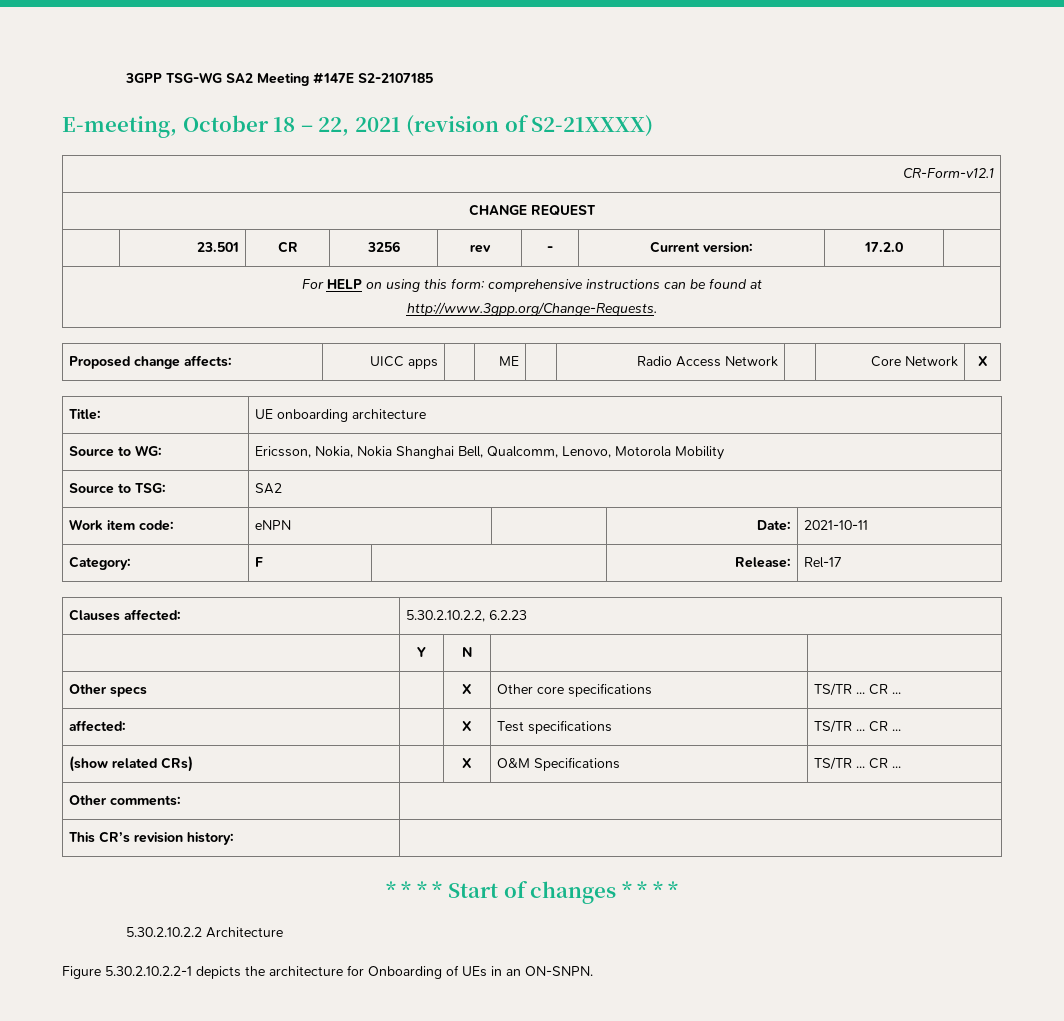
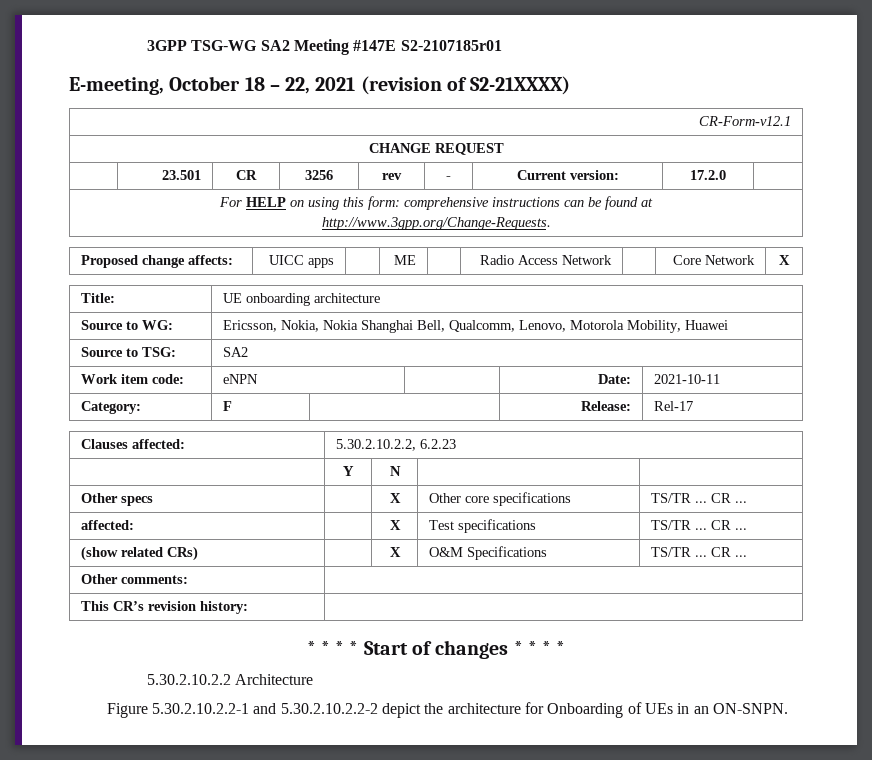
[357,73,433,83] S2-2107185 -> [400,40,502,51] S2-2107185r01
[675,446,725,460] Mobility -> [627,320,729,333] Mobility, Huawei
[196,966,241,979] depicts -> [253,703,421,718] and 5.30.2.10.2.2-2 depict

